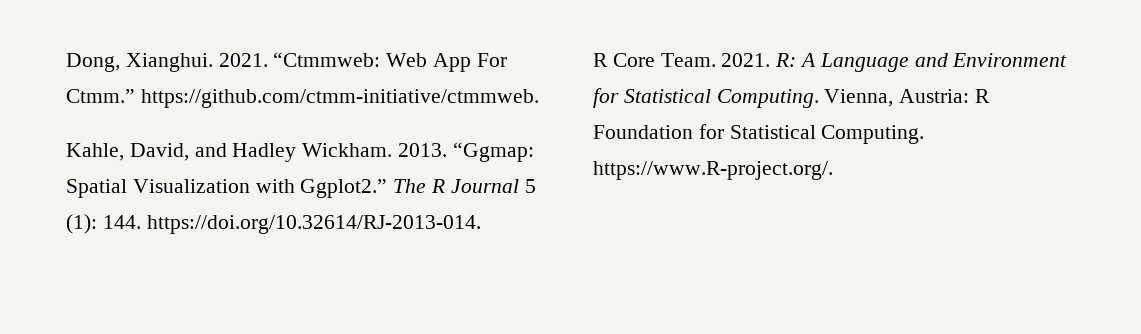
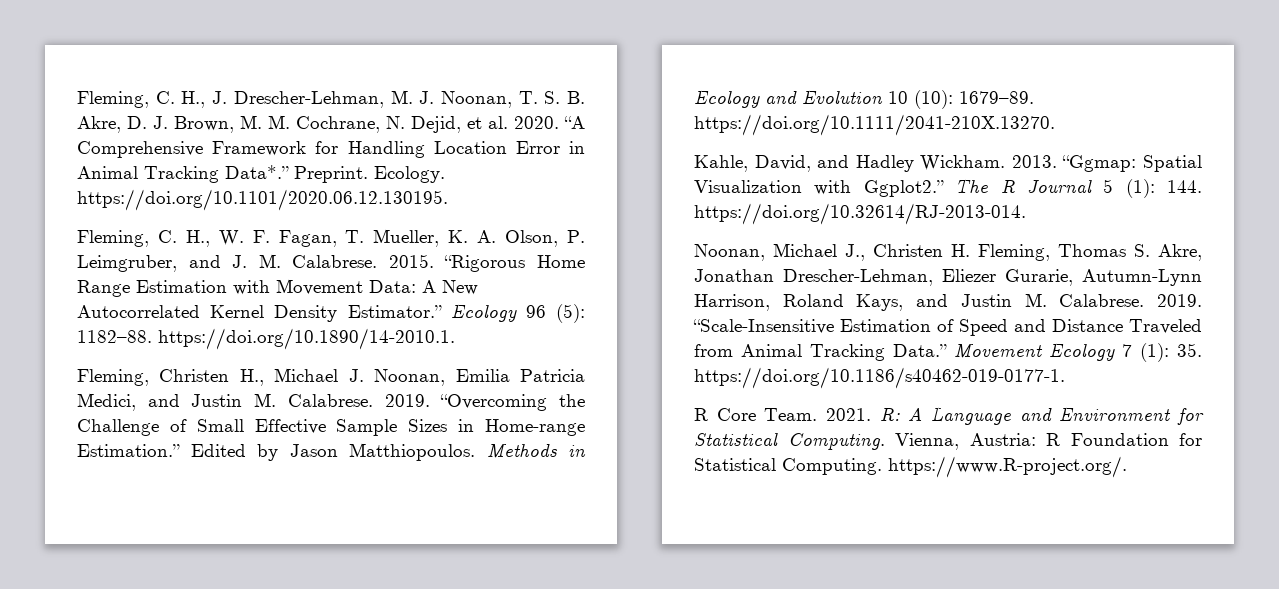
[66,52,507,72] [66,89,539,108] Dong, Xianghui. 2021. “Ctmmweb: Web App For Ctmm.” https://github.com/ctmm-initiative/ctmmweb. -> [77,90,585,108] [77,115,585,133] [77,141,585,158] [77,165,445,183] [77,189,448,211] [77,229,586,247] [77,254,585,272] [77,279,478,297] [77,304,585,323] [77,328,455,350] [77,368,585,386] [77,393,585,411] [77,419,585,436] [77,443,586,461] [694,90,1034,109] [694,114,1055,136] Fleming, C. H., J. Drescher-Lehman, M. J. Noonan, T. S. B. Akre, D. J. Brown, M. M. Cochrane, N. Dejid, et al. 2020. “A Comprehensive Framework for Handling Location Error in Animal Tracking Data*.” Preprint. Ecology. https://doi.org/10.1101/2020.06.12.130195. // Fleming, C. H., W. F. Fagan, T. Mueller, K. A. Olson, P. Leimgruber, and J. M. Calabrese. 2015. “Rigorous Home Range Estimation with Movement Data: A New Autocorrelated Kernel Density Estimator.” Ecology 96 (5): 1182–88. https://doi.org/10.1890/14-2010.1. // Fleming, Christen H., Michael J. Noonan, Emilia Patricia Medici, and Justin M. Calabrese. 2019. “Overcoming the Challenge of Small Effective Sample Sizes in Home‐range Estimation.” Edited by Jason Matthiopoulos. Methods in Ecology and Evolution 10 (10): 1679–89. https://doi.org/10.1111/2041-210X.13270.
(481, 224) none -> [694,243,1202,261] [694,269,1202,286] [694,293,1202,311] [693,319,1202,336] [694,343,1202,362] [694,367,1065,389] // Noonan, Michael J., Christen H. Fleming, Thomas S. Akre, Jonathan Drescher-Lehman, Eliezer Gurarie, Autumn-Lynn Harrison, Roland Kays, and Justin M. Calabrese. 2019. “Scale-Insensitive Estimation of Speed and Distance Traveled from Animal Tracking Data.” Movement Ecology 7 (1): 35. https://doi.org/10.1186/s40462-019-0177-1.

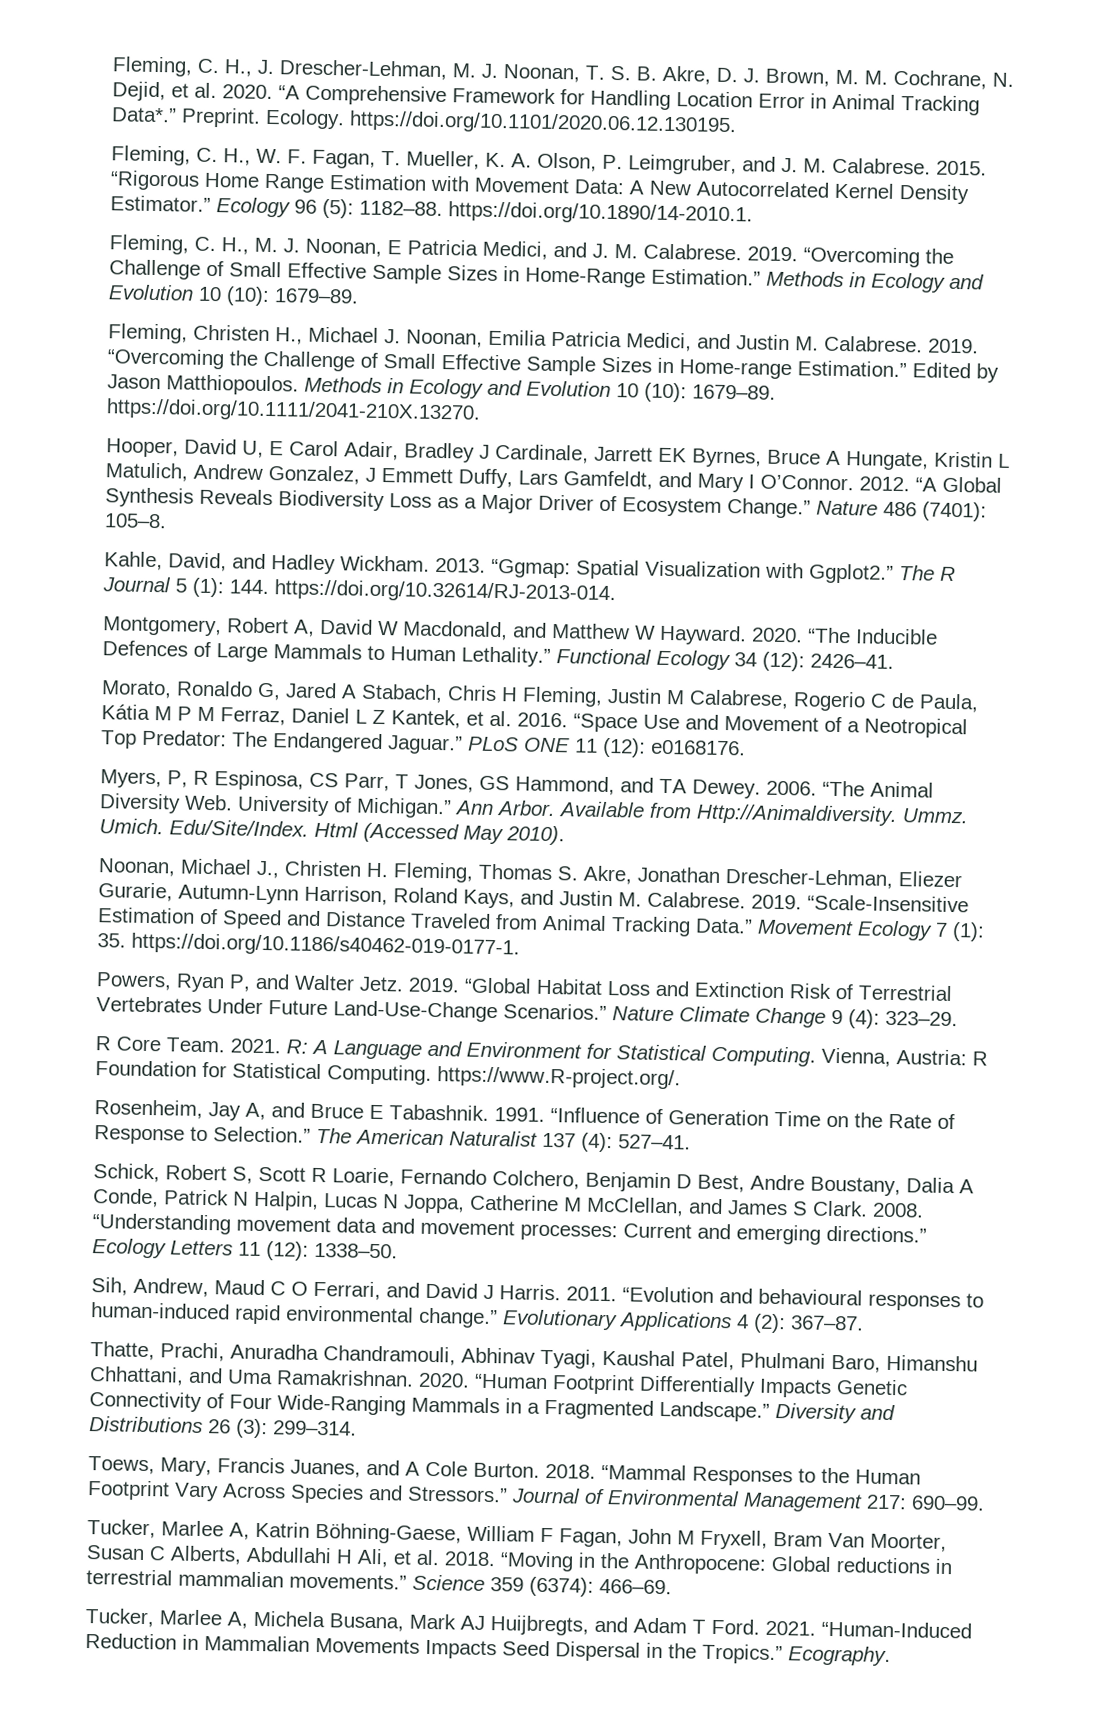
(455, 339) none -> [109,234,954,268] [109,259,984,293] [108,284,359,306] // Fleming, C. H., M. J. Noonan, E Patricia Medici, and J. M. Calabrese. 2019. “Overcoming the Challenge of Small Effective Sample Sizes in Home-Range Estimation.” Methods in Ecology and Evolution 10 (10): 1679–89.
(1055, 125) none -> [106,438,1010,471] [105,462,1002,493] [105,487,987,522] [104,513,167,529] // Hooper, David U, E Carol Adair, Bradley J Cardinale, Jarrett EK Byrnes, Bruce A Hungate, Kristin L Matulich, Andrew Gonzalez, J Emmett Duffy, Lars Gamfeldt, and Mary I O’Connor. 2012. “A Global Synthesis Reveals Biodiversity Loss as a Major Driver of Ecosystem Change.” Nature 486 (7401): 105–8.
(1026, 214) none -> [102,616,938,646] [102,640,894,672] [101,680,979,713] [101,704,968,739] [101,729,746,758] [100,769,934,799] [99,793,969,827] [99,818,565,846] // Montgomery, Robert A, David W Macdonald, and Matthew W Hayward. 2020. “The Inducible Defences of Large Mammals to Human Lethality.” Functional Ecology 34 (12): 2426–41. // Morato, Ronaldo G, Jared A Stabach, Chris H Fleming, Justin M Calabrese, Rogerio C de Paula, Kátia M P M Ferraz, Daniel L Z Kantek, et al. 2016. “Space Use and Movement of a Neotropical Top Predator: The Endangered Jaguar.” PLoS ONE 11 (12): e0168176. // Myers, P, R Espinosa, CS Parr, T Jones, GS Hammond, and TA Dewey. 2006. “The Animal Diversity Web. University of Michigan.” Ann Arbor. Available from Http://Animaldiversity. Ummz. Umich. Edu/Site/Index. Html (Accessed May 2010).
(1065, 378) none -> [96,972,952,1002] [96,996,958,1029] // Powers, Ryan P, and Walter Jetz. 2019. “Global Habitat Loss and Extinction Risk of Terrestrial Vertebrates Under Future Land-Use-Change Scenarios.” Nature Climate Change 9 (4): 323–29.
(1127, 467) none -> [94,1099,955,1130] [94,1125,691,1153] [93,1163,974,1197] [93,1188,924,1218] [92,1213,927,1245] [92,1238,398,1261] [91,1277,984,1312] [91,1302,864,1334] [90,1341,978,1373] [89,1366,908,1398] [89,1391,895,1424] [89,1416,357,1439] [88,1456,921,1487] [87,1480,985,1513] [87,1519,947,1553] [86,1545,952,1575] [86,1569,672,1597] [85,1608,972,1639] [85,1633,891,1667] // Rosenheim, Jay A, and Bruce E Tabashnik. 1991. “Influence of Generation Time on the Rate of Response to Selection.” The American Naturalist 137 (4): 527–41. // Schick, Robert S, Scott R Loarie, Fernando Colchero, Benjamin D Best, Andre Boustany, Dalia A Conde, Patrick N Halpin, Lucas N Joppa, Catherine M McClellan, and James S Clark. 2008. “Understanding movement data and movement processes: Current and emerging directions.” Ecology Letters 11 (12): 1338–50. // Sih, Andrew, Maud C O Ferrari, and David J Harris. 2011. “Evolution and behavioural responses to human-induced rapid environmental change.” Evolutionary Applications 4 (2): 367–87. // Thatte, Prachi, Anuradha Chandramouli, Abhinav Tyagi, Kaushal Patel, Phulmani Baro, Himanshu Chhattani, and Uma Ramakrishnan. 2020. “Human Footprint Differentially Impacts Genetic Connectivity of Four Wide-Ranging Mammals in a Fragmented Landscape.” Diversity and Distributions 26 (3): 299–314. // Toews, Mary, Francis Juanes, and A Cole Burton. 2018. “Mammal Responses to the Human Footprint Vary Across Species and Stressors.” Journal of Environmental Management 217: 690–99. // Tucker, Marlee A, Katrin Böhning-Gaese, William F Fagan, John M Fryxell, Bram Van Moorter, Susan C Alberts, Abdullahi H Ali, et al. 2018. “Moving in the Anthropocene: Global reductions in terrestrial mammalian movements.” Science 359 (6374): 466–69. // Tucker, Marlee A, Michela Busana, Mark AJ Huijbregts, and Adam T Ford. 2021. “Human-Induced Reduction in Mammalian Movements Impacts Seed Dispersal in the Tropics.” Ecography.

